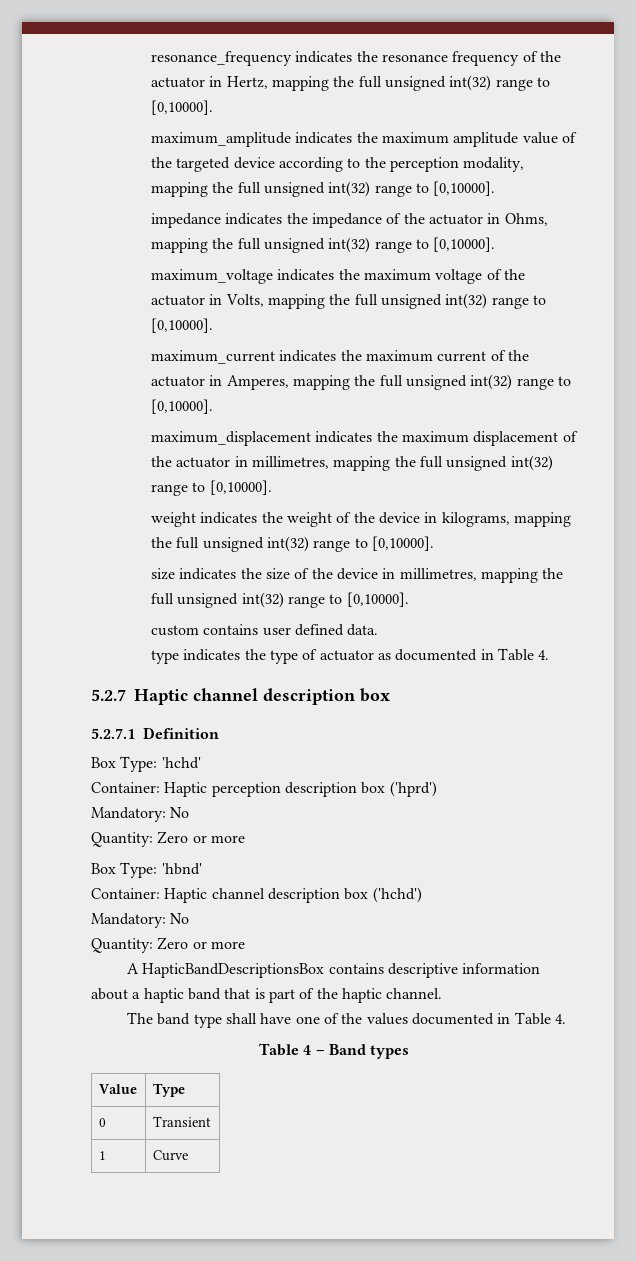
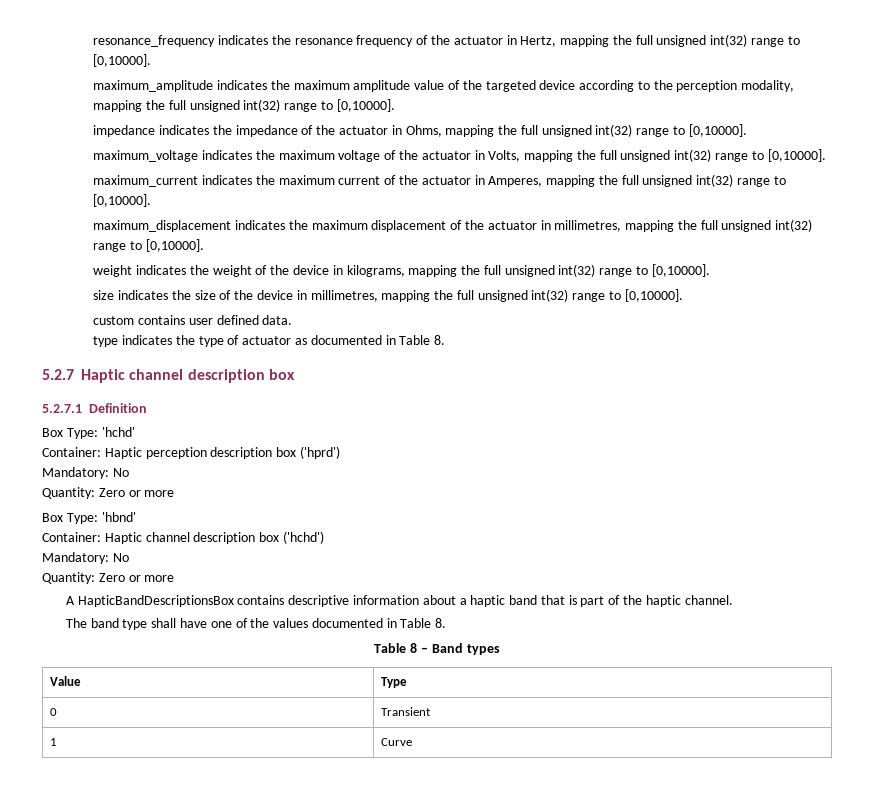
[538,650,550,660] 4. -> [434,335,446,345] 8.
[554,1014,566,1024] [258,1043,312,1056] 4. // Table 4 -> [435,618,447,628] [374,643,418,653] 8. // Table 8

